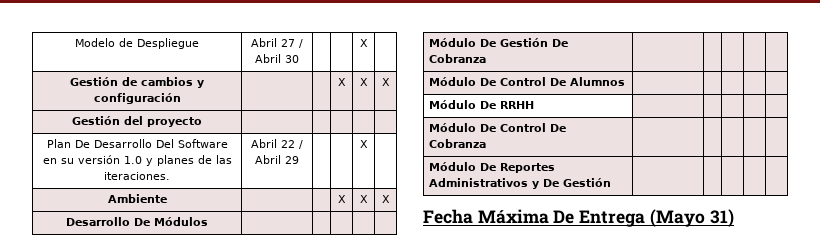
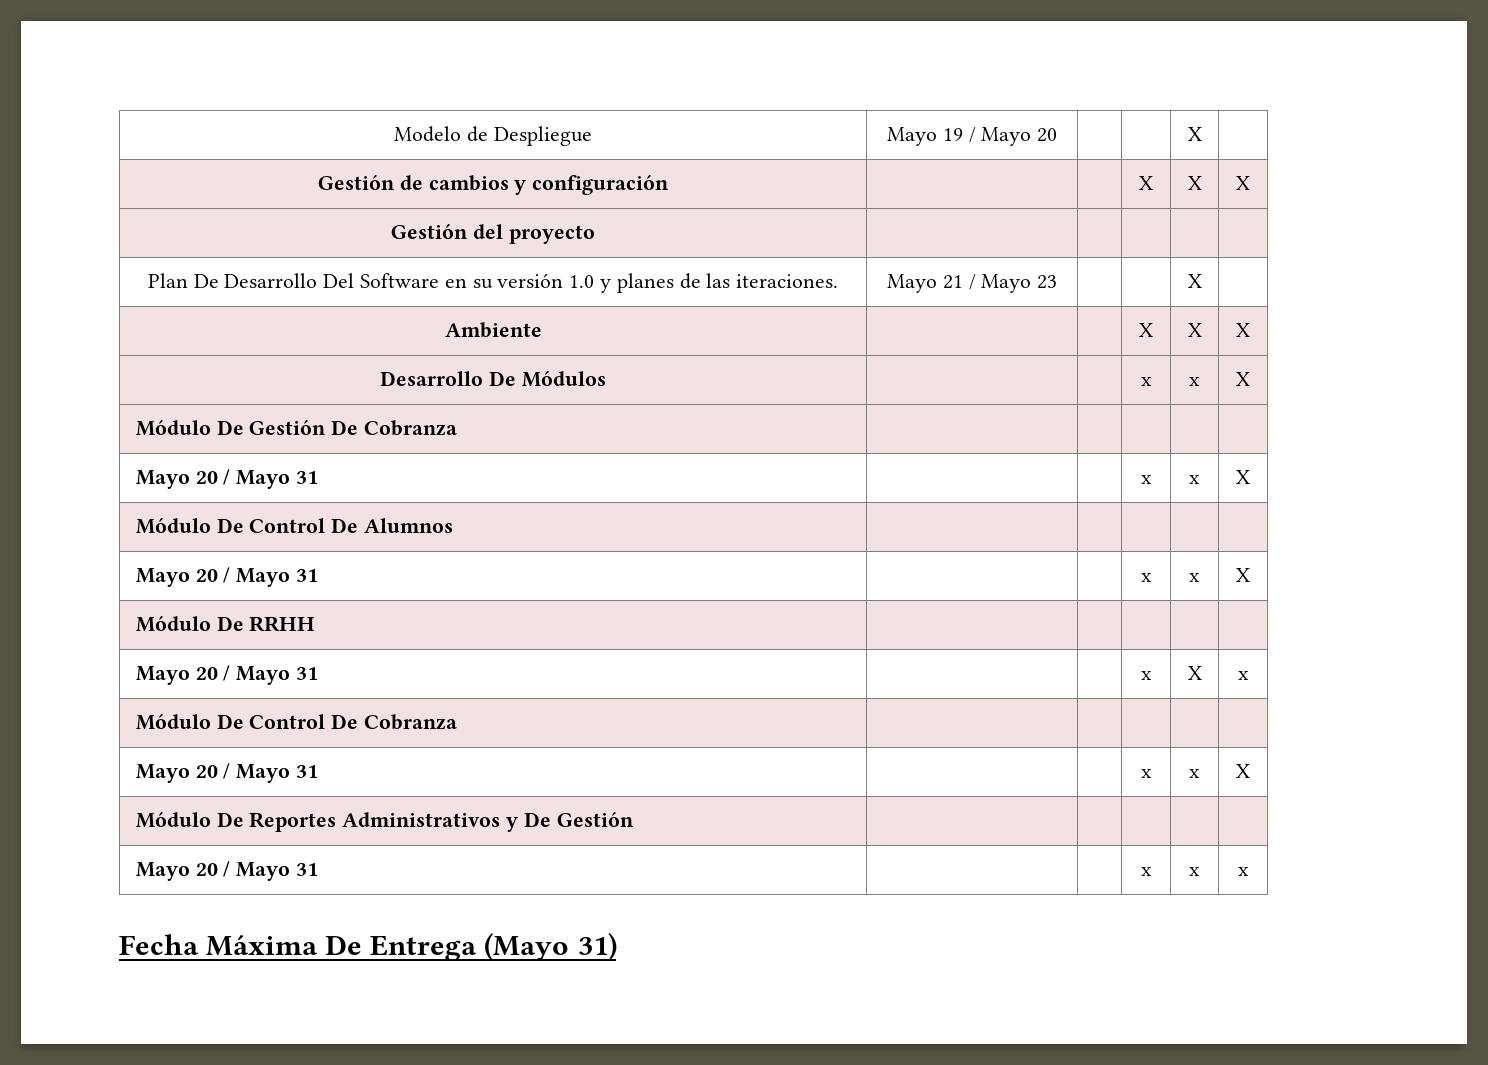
[251,38,303,48] [255,54,299,63] Abril 27 / Abril 30 -> [886,127,1058,146] Mayo 19 / Mayo 20
[251,139,303,149] [255,155,299,164] Abril 22 / Abril 29 -> [886,274,1058,293] Mayo 21 / Mayo 23
(208, 221) | | -> [1140,377,1152,386] [1189,377,1200,386] [1236,372,1250,386] x | x | X
(487, 58) none -> [135,469,318,489] [1140,475,1152,484] [1189,475,1200,484] [1236,470,1250,484] // Mayo 20 / Mayo 31 | | | x | x | X
[429,100,535,109] Módulo De RRHH | | | | | -> [135,567,318,587] [1140,573,1152,582] [1189,573,1200,582] [1236,568,1250,582] [135,616,316,632] [135,665,318,685] [1140,671,1152,680] [1187,666,1202,680] [1237,671,1249,680] Mayo 20 / Mayo 31 | | | x | x | X // Módulo De RRHH | | | | | // Mayo 20 / Mayo 31 | | | x | X | x
(487, 143) none -> [135,763,318,783] [1140,769,1152,778] [1189,769,1200,778] [1236,764,1250,778] // Mayo 20 / Mayo 31 | | | x | x | X
(612, 182) none -> [135,861,318,881] [1140,867,1152,876] [1189,867,1200,876] [1237,867,1249,876] // Mayo 20 / Mayo 31 | | | x | x | x

